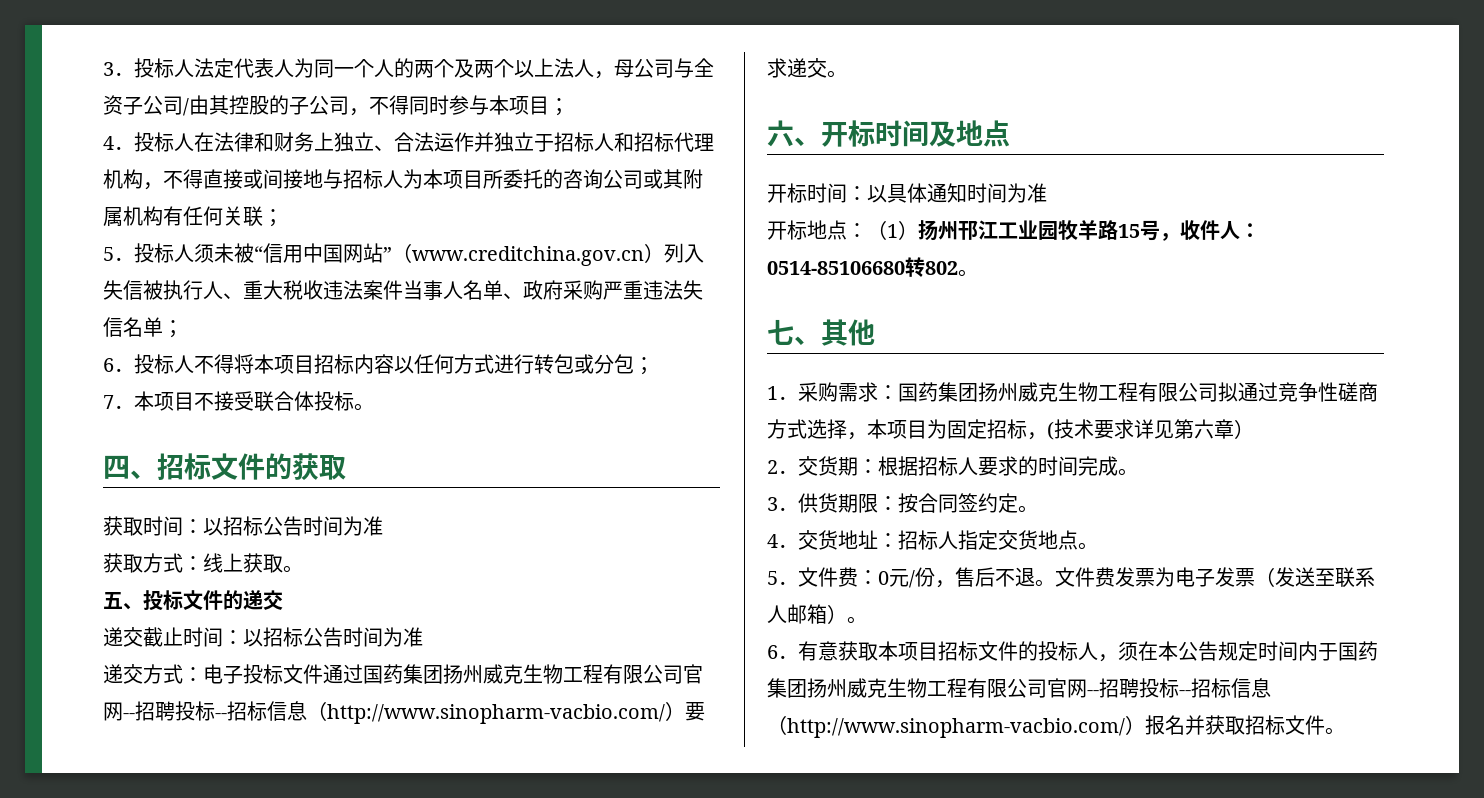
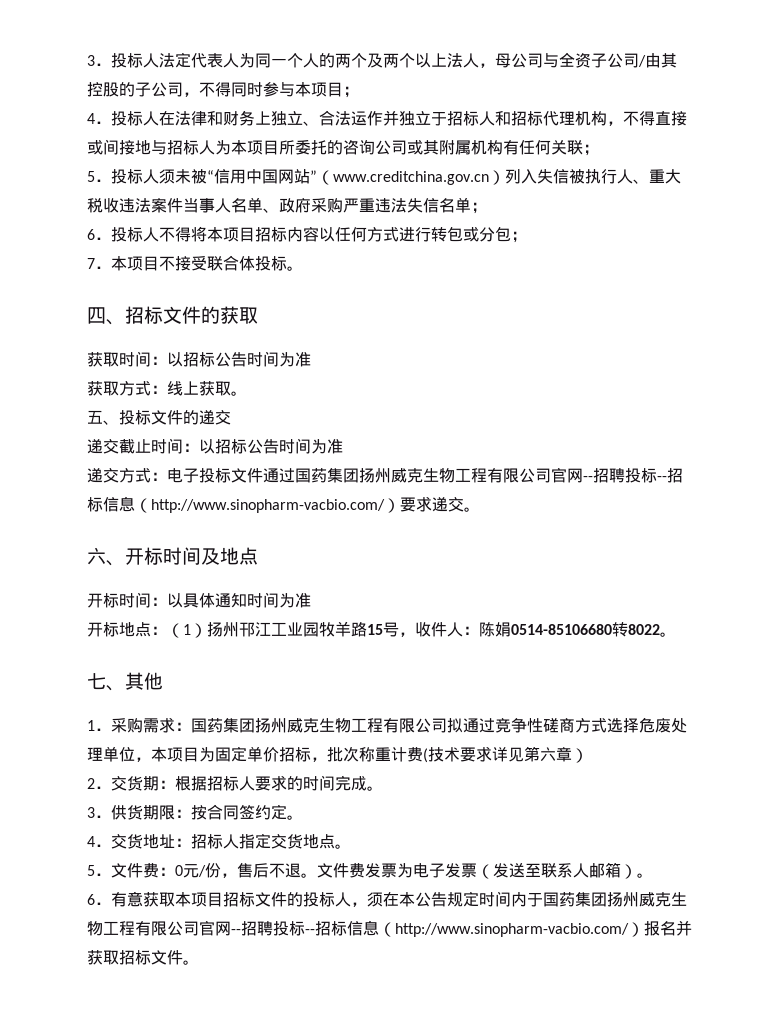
[767,257,958,277] 0514-85106680转802 -> [479,622,660,637] 陈娟0514-85106680转8022
(847, 429) none -> [639,717,687,733] [87,746,135,762] 危废处理单位
[987,419,1047,440] 招标， -> [247,746,423,762] 单价招标，批次称重计费

